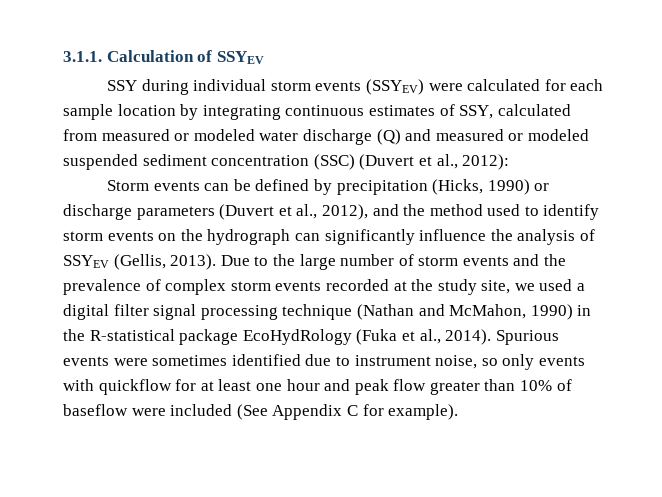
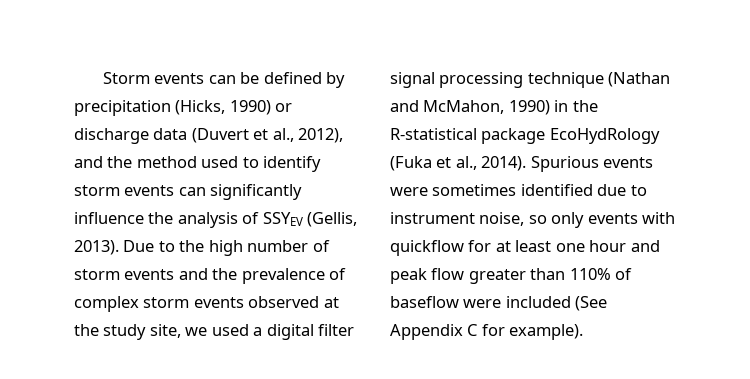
[63,50,264,64] [107,79,604,95] [63,104,571,120] [63,129,589,145] [63,154,510,170] 3.1.1. Calculation of SSYEV // SSY during individual storm events (SSYEV) were calculated for each sample location by integrating continuous estimates of SSY, calculated from measured or modeled water discharge (Q) and measured or modeled suspended sediment concentration (SSC) (Duvert et al., 2012): // -> (102, 78) none
[136,206,215,220] parameters -> [153,128,188,140] data
[158,229,291,245] on the hydrograph -> (175, 190) none
[299,254,336,270] large -> [208,240,243,256] high
[325,279,389,291] recorded -> [248,296,320,308] observed
[520,380,553,391] 10% -> [569,268,611,280] 110%

